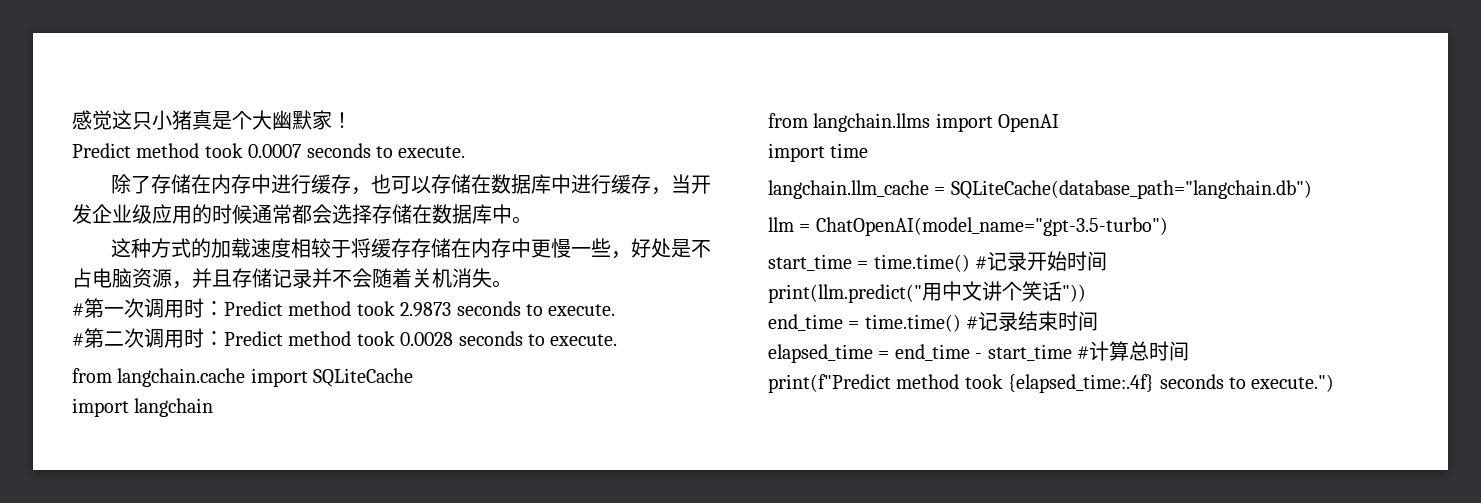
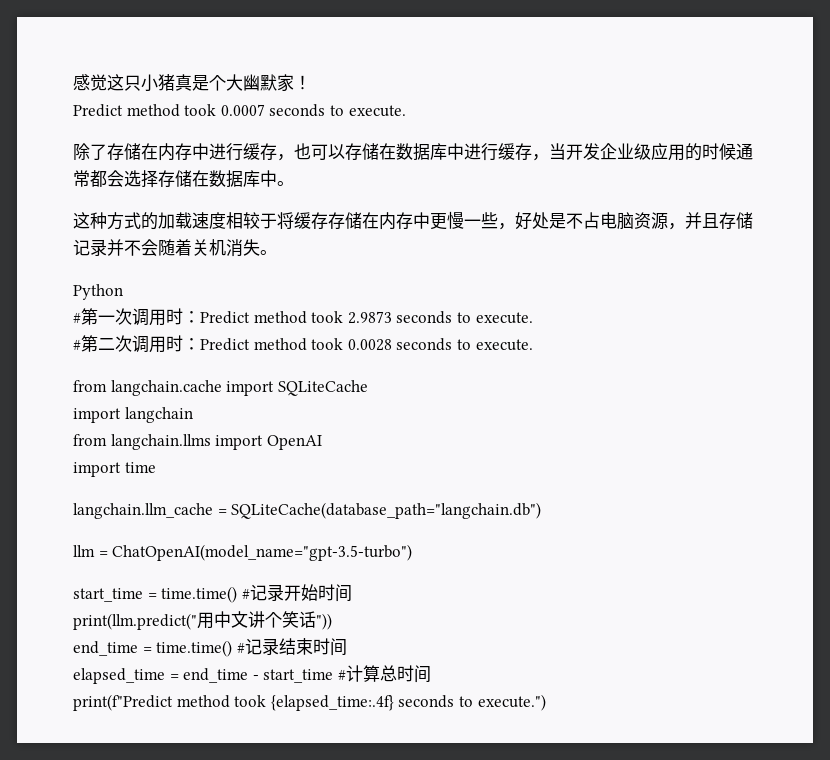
(512, 284) none -> [73,284,123,300] // Python

